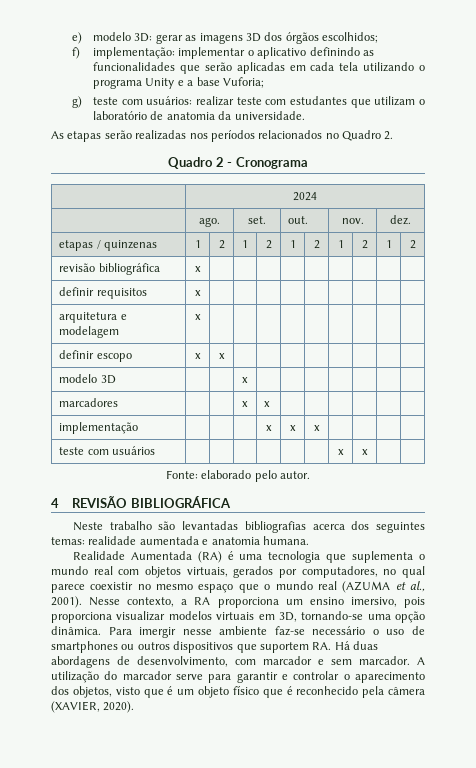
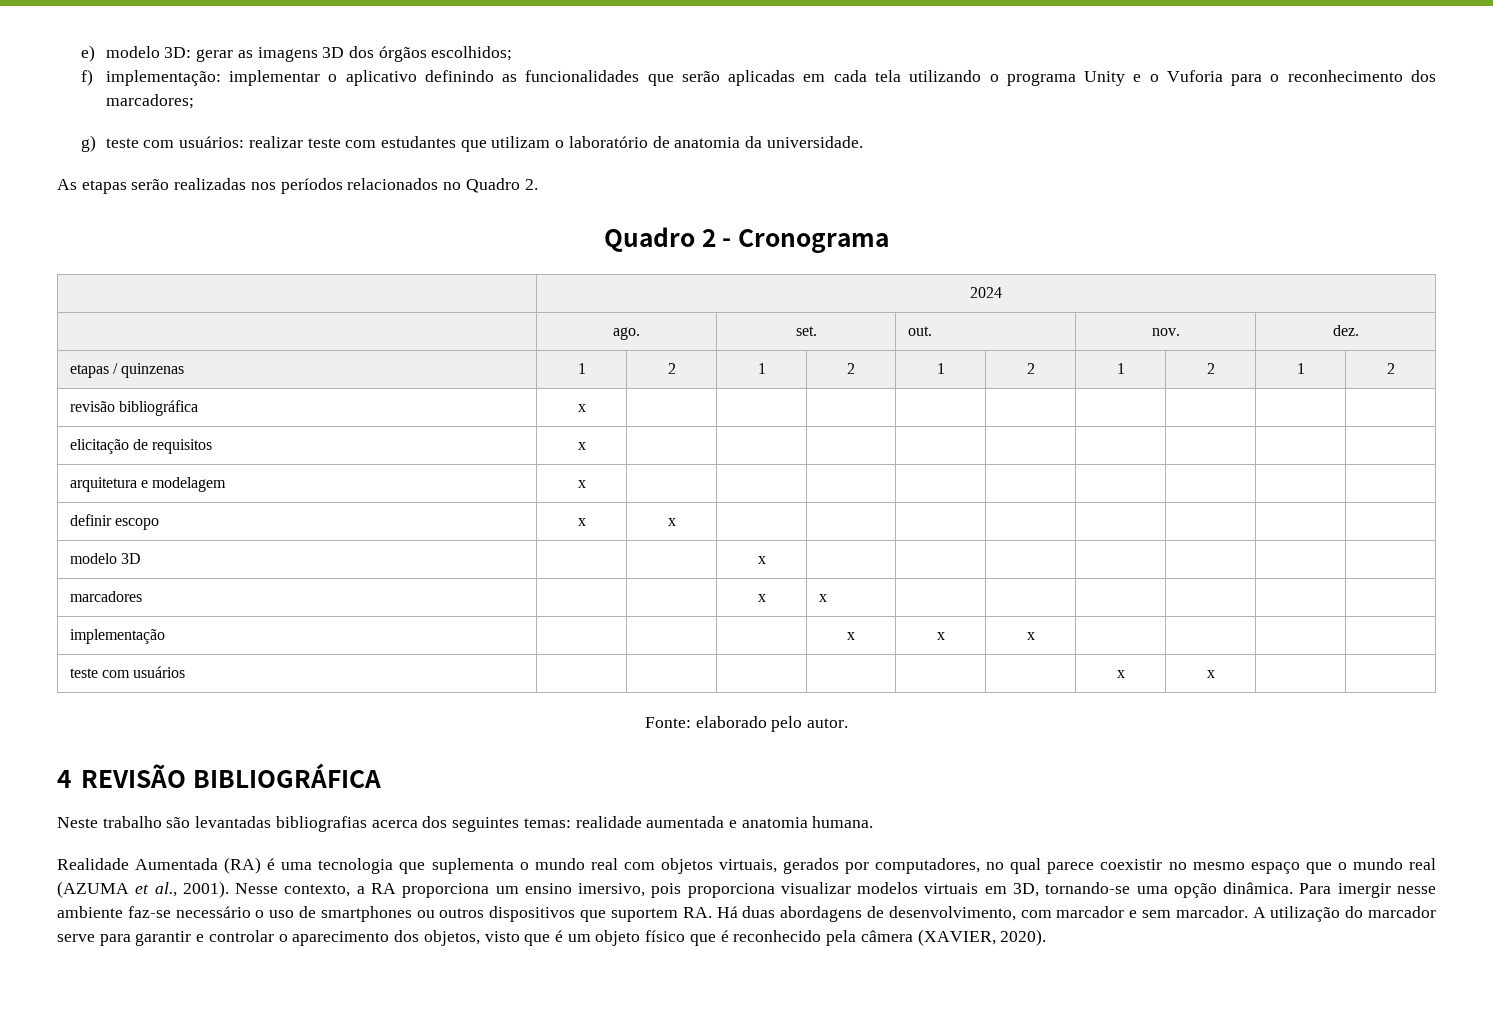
[187,77,264,88] a base Vuforia; -> [1149,70,1436,86] [105,94,194,109] o Vuforia para o reconhecimento dos marcadores;
[59,287,95,296] definir -> [69,439,149,454] elicitação de

